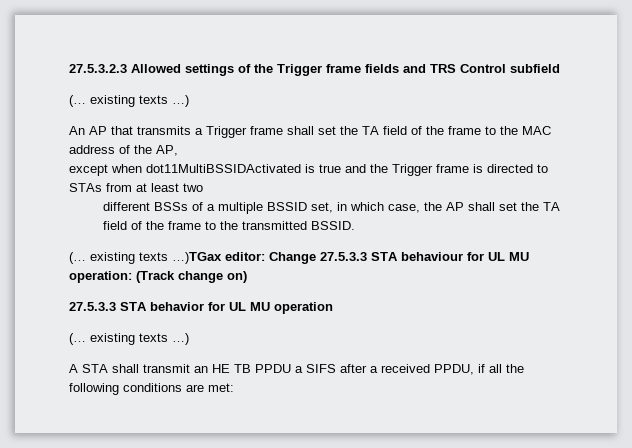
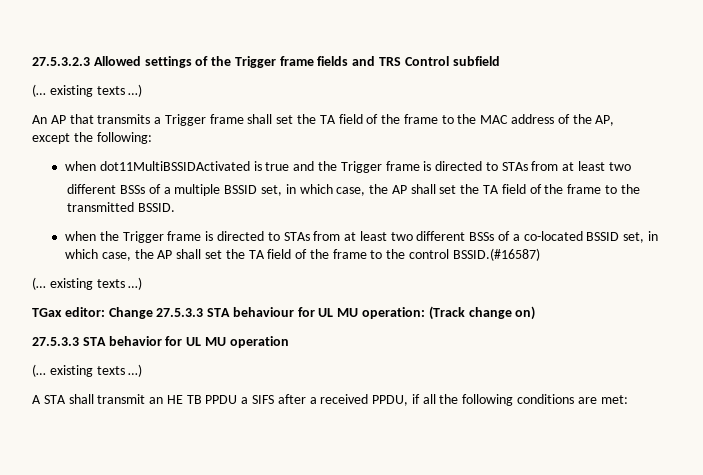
(108, 170) none -> [73,132,152,144] the following: //
[69,252,222,264] // (… existing texts …)TGax -> [65,231,658,243] [65,248,540,261] [32,277,143,290] [32,308,62,317] // when the Trigger frame is directed to STAs from at least two different BSSs of a co-located BSSID set, in which case, the AP shall set the TA field of the frame to the control BSSID.(#16587) // (… existing texts …) // TGax

